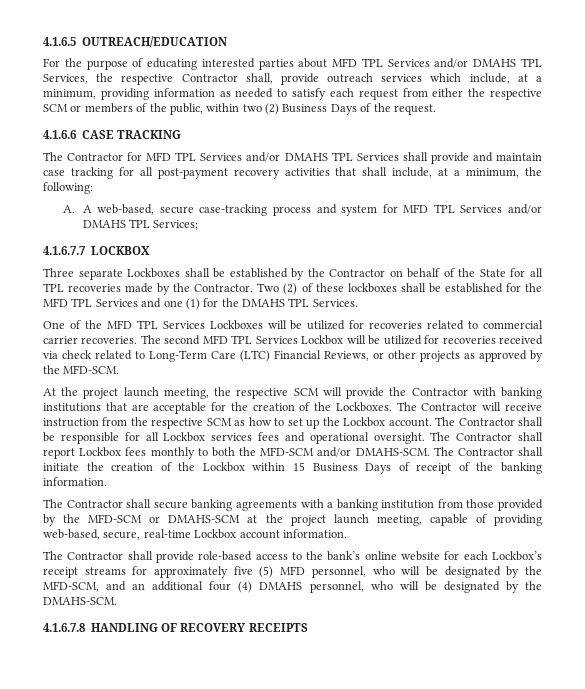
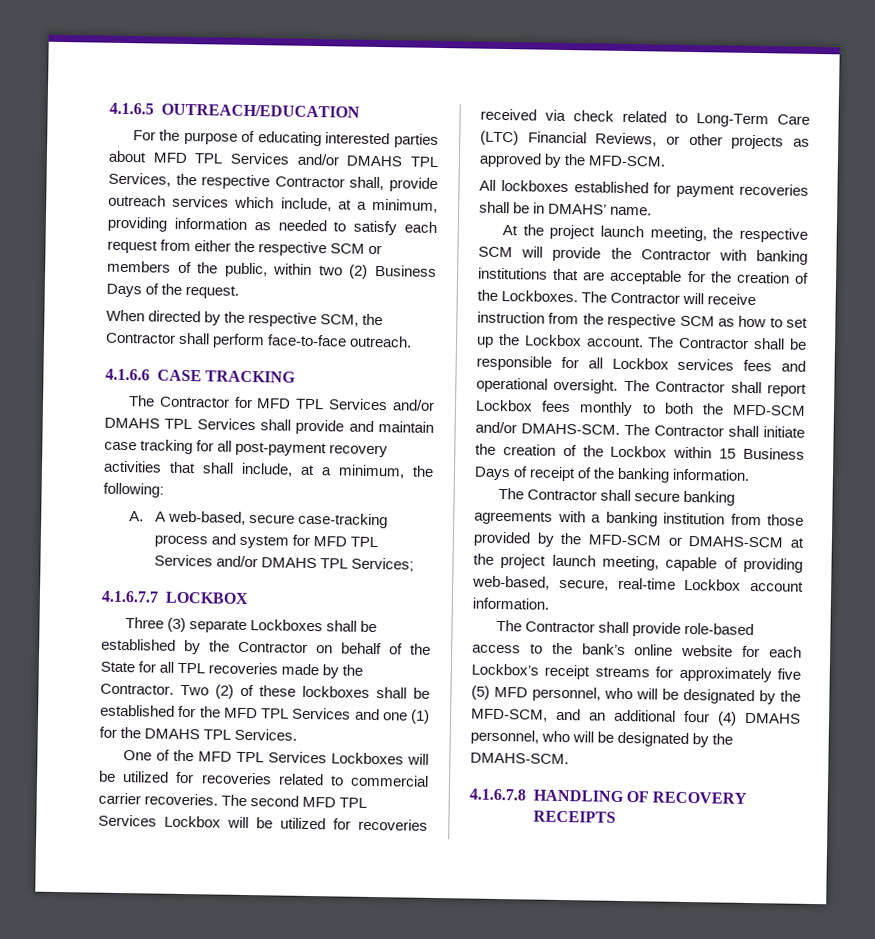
(436, 109) none -> [106,309,384,328] [105,332,413,349] // When directed by the respective SCM, the Contractor shall perform face-to-face outreach.
(74, 272) none -> [166,617,186,633] (3)
(120, 369) none -> [479,179,809,198] [479,201,653,216] // All lockboxes established for payment recoveries shall be in DMAHS’ name.

